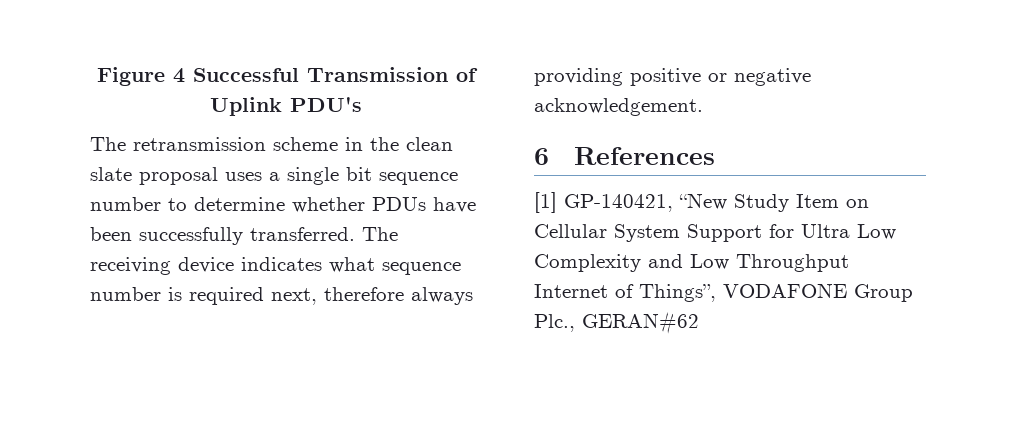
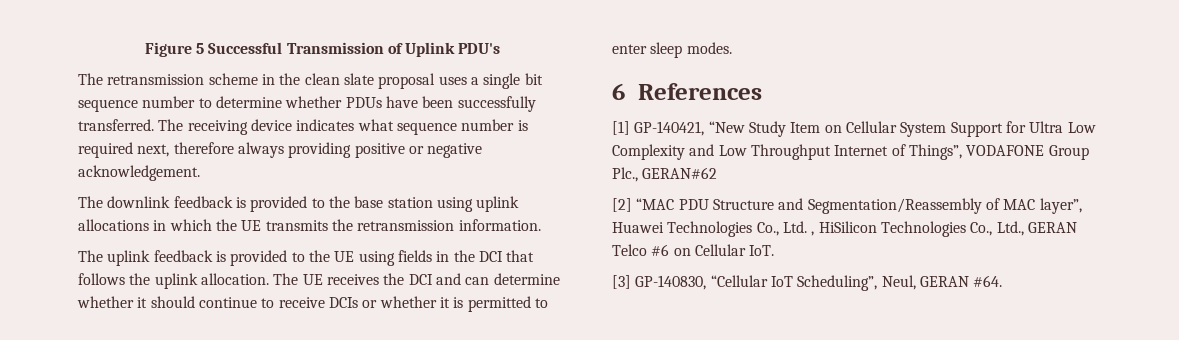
[173,68,185,83] 4 -> [195,43,204,54] 5
(703, 107) none -> [78,196,520,212] [78,219,541,231] [78,250,535,266] [78,273,560,289] [77,296,548,312] [612,42,732,58] // The downlink feedback is provided to the base station using uplink allocations in which the UE transmits the retransmission information. // The uplink feedback is provided to the UE using fields in the DCI that follows the uplink allocation. The UE receives the DCI and can determine whether it should continue to receive DCIs or whether it is permitted to enter sleep modes.
(699, 322) none -> [612,198,1082,214] [612,221,1077,237] [612,244,775,256] [612,275,1003,291] // [2] “MAC PDU Structure and Segmentation/Reassembly of MAC layer”, Huawei Technologies Co., Ltd. , HiSilicon Technologies Co., Ltd., GERAN Telco #6 on Cellular IoT. // [3] GP-140830, “Cellular IoT Scheduling”, Neul, GERAN #64.

